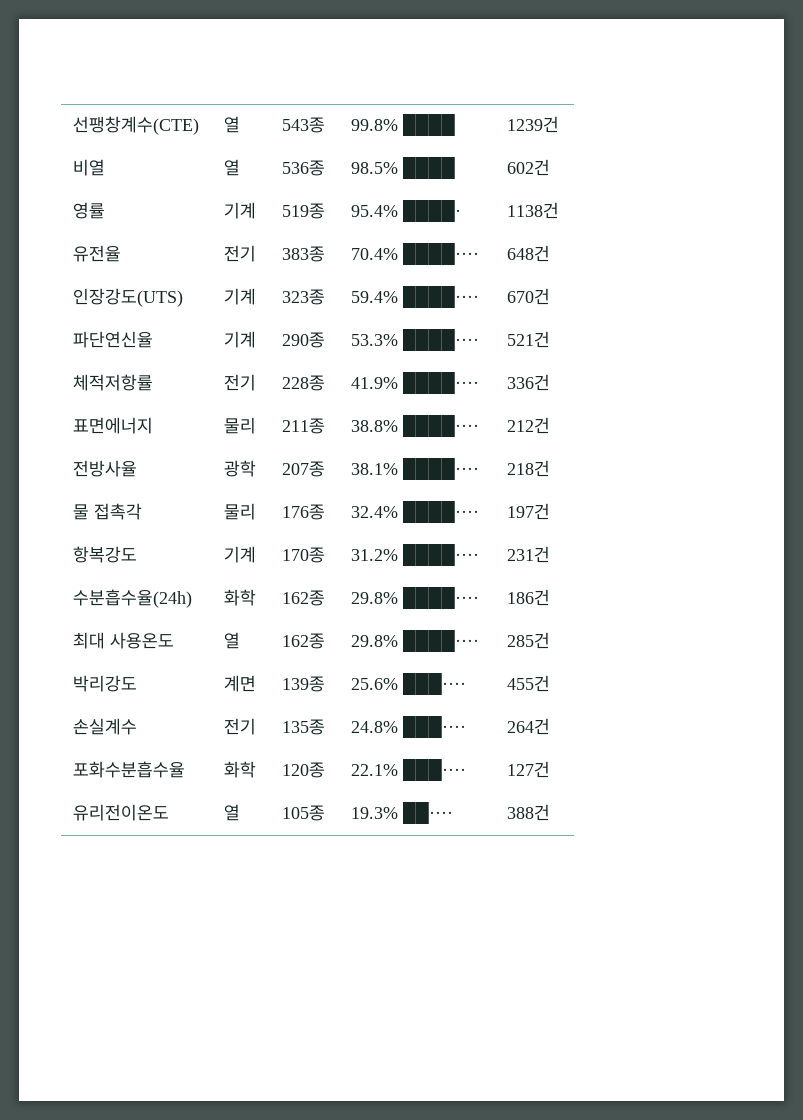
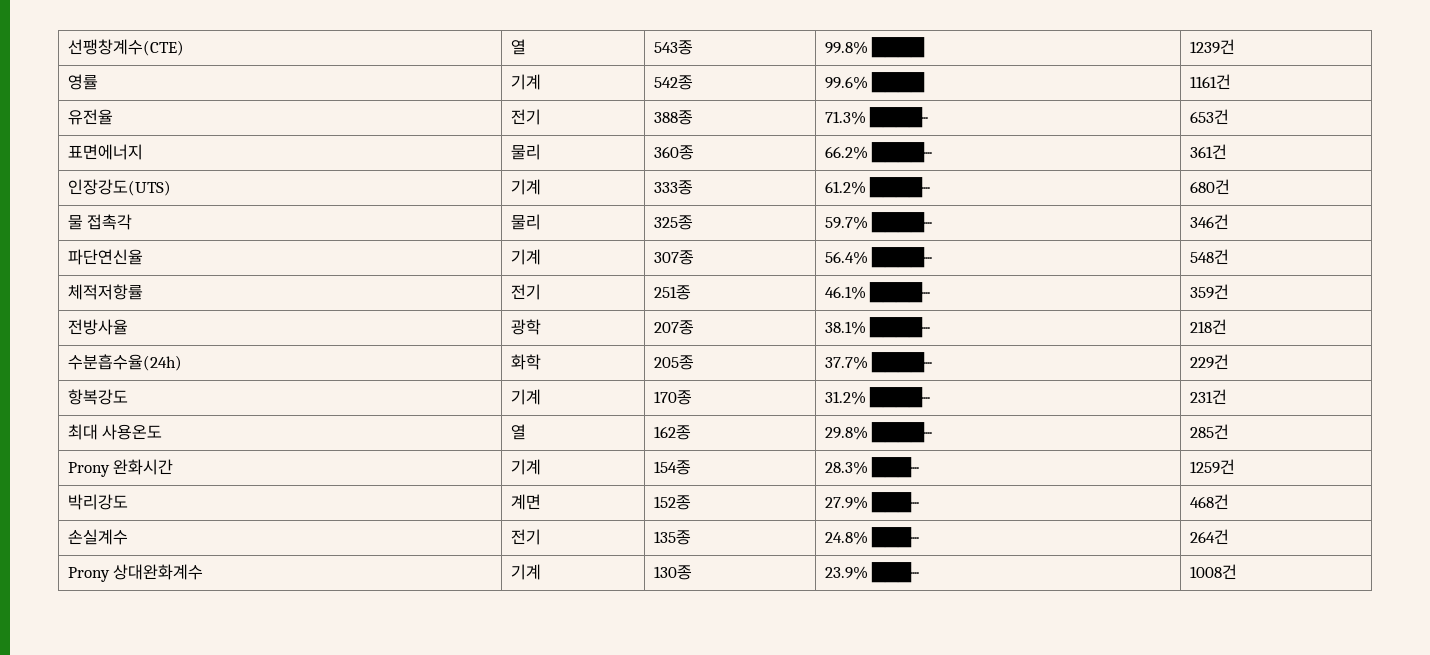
[73,159,106,176] [224,159,241,176] [282,160,326,176] [351,157,456,179] [507,159,551,176] [73,202,106,219] [224,202,257,219] [282,203,326,219] [351,200,462,222] [507,202,560,219] [73,245,122,262] [224,245,257,262] [282,246,326,262] [351,243,480,265] [507,245,551,262] 비열 | 열 | 536종 | 98.5% ████ | 602건 // 영률 | 기계 | 519종 | 95.4% ████· | 1138건 // 유전율 | 전기 | 383종 | 70.4% ████···· | 648건 -> [67,74,98,90] [510,74,541,90] [653,75,693,90] [824,72,926,93] [1189,74,1231,90] [67,109,113,125] [510,109,541,125] [653,110,693,125] [824,107,929,128] [1189,109,1229,125] [67,144,143,160] [510,144,541,160] [653,145,694,160] [824,142,933,163] [1189,144,1227,160] 영률 | 기계 | 542종 | 99.6% ████ | 1161건 // 유전율 | 전기 | 388종 | 71.3% ████··· | 653건 // 표면에너지 | 물리 | 360종 | 66.2% ████···· | 361건
[282,289,326,305] [351,286,480,308] [507,288,551,305] 323종 | 59.4% ████···· | 670건 -> [653,180,693,195] [824,177,931,198] [1189,179,1230,195] [67,214,133,230] [510,214,541,230] [653,215,693,230] [824,212,933,233] [1189,214,1229,230] 333종 | 61.2% ████···· | 680건 // 물 접촉각 | 물리 | 325종 | 59.7% ████···· | 346건
[282,332,326,348] [351,329,480,351] [507,331,551,348] 290종 | 53.3% ████···· | 521건 -> [653,250,694,265] [824,247,933,268] [1189,249,1229,265] 307종 | 56.4% ████···· | 548건
[282,375,326,391] [351,372,480,394] [507,374,551,391] [73,417,154,434] [224,417,257,434] [282,418,326,434] [351,415,480,437] [507,417,551,434] 228종 | 41.9% ████···· | 336건 // 표면에너지 | 물리 | 211종 | 38.8% ████···· | 212건 -> [653,285,691,300] [824,282,931,303] [1189,284,1229,300] 251종 | 46.1% ████···· | 359건
[73,503,143,520] [224,503,257,520] [282,504,326,520] [351,501,480,523] [507,503,551,520] 물 접촉각 | 물리 | 176종 | 32.4% ████···· | 197건 -> [67,354,182,371] [510,354,541,370] [653,355,694,370] [824,352,933,373] [1189,354,1229,370] 수분흡수율(24h) | 화학 | 205종 | 37.7% ████···· | 229건
[73,589,193,608] [224,589,257,606] [282,590,326,606] [351,587,480,609] [507,589,551,606] // 수분흡수율(24h) | 화학 | 162종 | 29.8% ████···· | 186건 -> (1227, 397) none
(551, 640) none -> [67,459,174,477] [510,459,541,475] [653,460,691,475] [824,457,920,478] [1189,459,1235,475] // Prony 완화시간 | 기계 | 154종 | 28.3% ███···· | 1259건
[282,676,326,692] [351,673,467,695] [507,675,551,692] 139종 | 25.6% ███···· | 455건 -> [653,495,691,510] [824,492,920,513] [1189,494,1229,510] 152종 | 27.9% ███···· | 468건
[73,761,186,778] [224,761,257,778] [282,762,326,778] [351,759,467,781] [507,761,551,778] [73,804,170,821] [224,804,241,821] [282,805,326,821] [351,802,454,824] [507,804,551,821] 포화수분흡수율 | 화학 | 120종 | 22.1% ███···· | 127건 // 유리전이온도 | 열 | 105종 | 19.3% ██···· | 388건 -> [67,564,204,582] [510,564,541,580] [653,565,692,580] [824,562,920,583] [1189,564,1237,580] Prony 상대완화계수 | 기계 | 130종 | 23.9% ███···· | 1008건

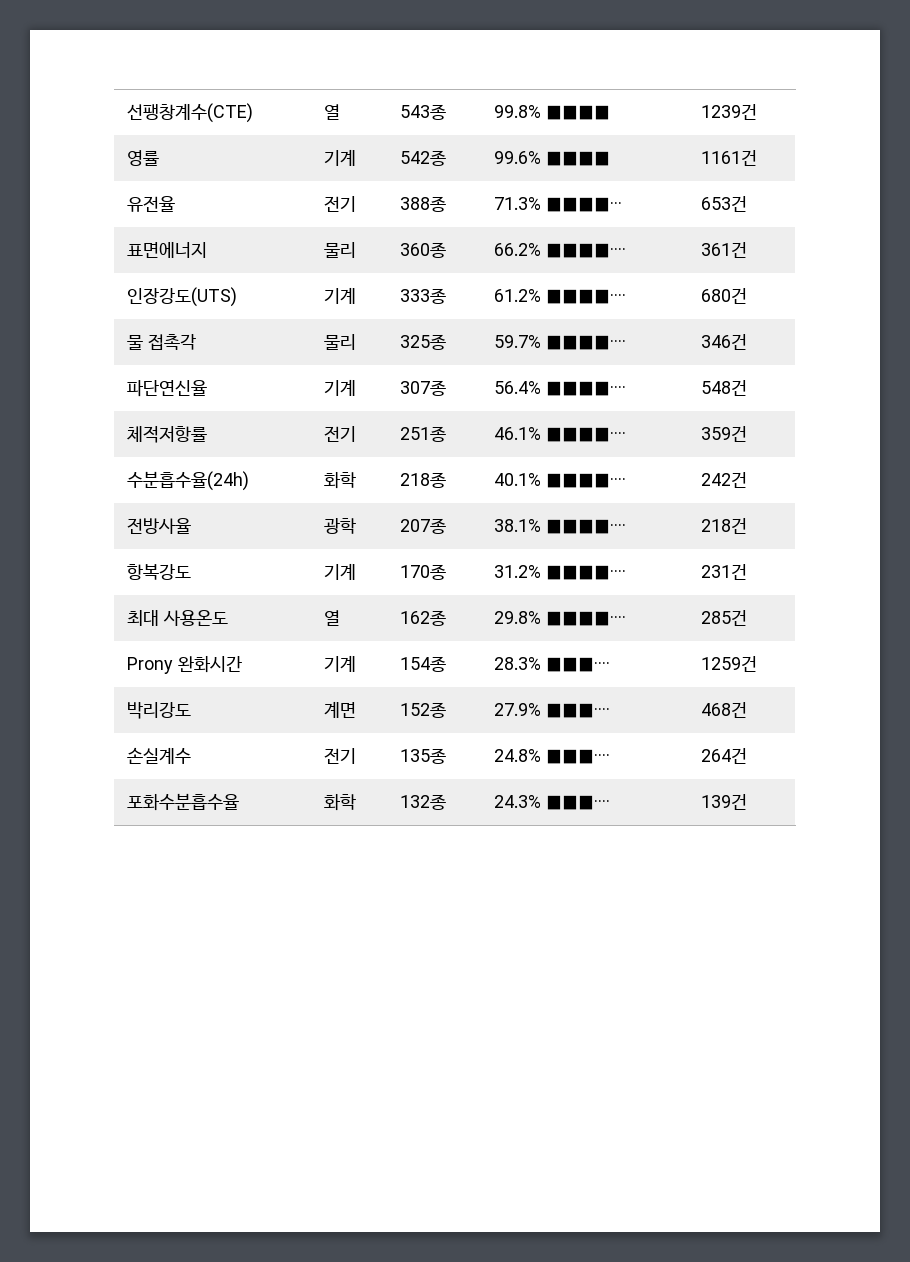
(1229, 292) none -> [126,471,249,491] [323,471,356,489] [399,472,446,488] [493,473,626,488] [700,472,747,488] // 수분흡수율(24h) | 화학 | 218종 | 40.1% ████···· | 242건
[67,354,182,371] [510,354,541,370] [653,355,694,370] [824,352,933,373] [1189,354,1229,370] // 수분흡수율(24h) | 화학 | 205종 | 37.7% ████···· | 229건 -> (747, 526) none
[67,564,204,582] [510,564,541,580] [653,565,692,580] [824,562,920,583] [1189,564,1237,580] Prony 상대완화계수 | 기계 | 130종 | 23.9% ███···· | 1008건 -> [126,793,239,811] [323,793,356,811] [399,794,446,810] [493,795,610,810] [700,794,747,810] 포화수분흡수율 | 화학 | 132종 | 24.3% ███···· | 139건

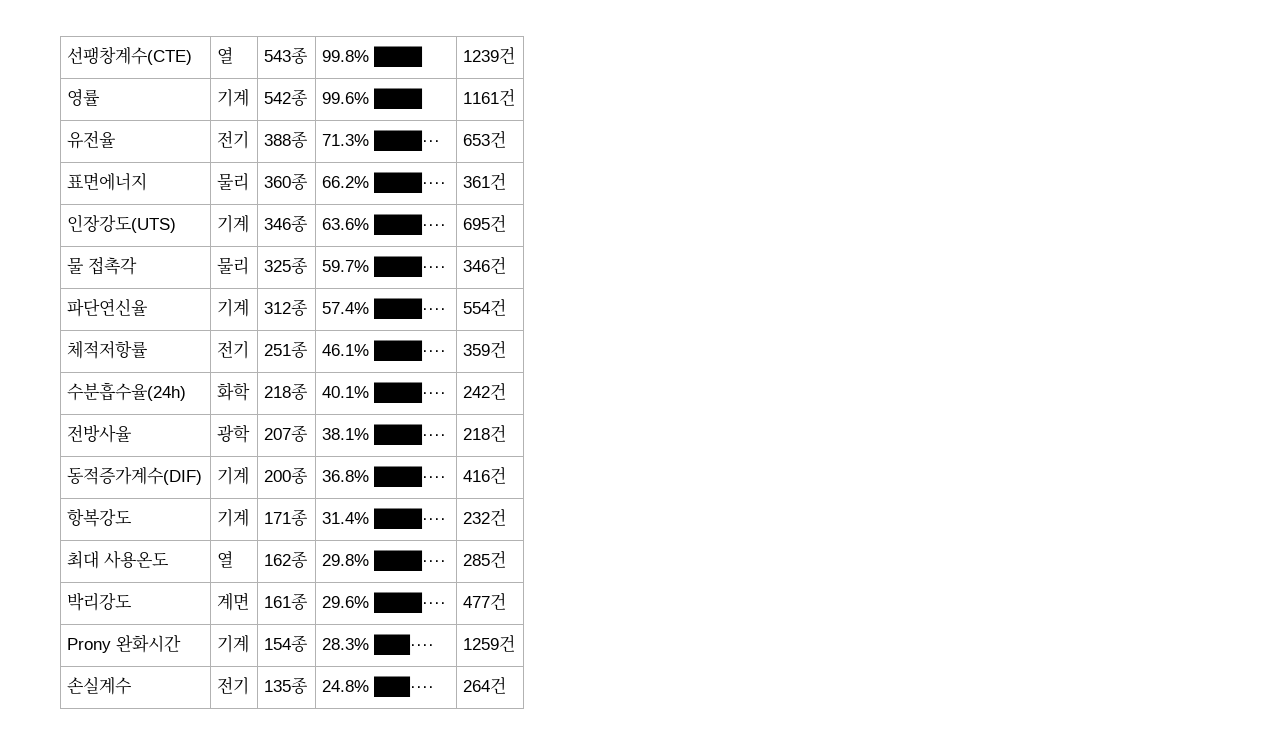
[399,288,446,304] [493,289,626,304] [700,288,747,304] 333종 | 61.2% ████···· | 680건 -> [264,215,309,232] [322,214,447,235] [463,214,507,232] 346종 | 63.6% ████···· | 695건
[399,380,446,396] [493,381,626,396] [700,380,747,396] 307종 | 56.4% ████···· | 548건 -> [264,299,309,316] [322,298,447,319] [463,298,507,316] 312종 | 57.4% ████···· | 554건
(747, 526) none -> [67,466,203,485] [217,466,250,485] [264,467,309,484] [322,466,447,487] [463,466,507,484] // 동적증가계수(DIF) | 기계 | 200종 | 36.8% ████···· | 416건
[399,564,446,580] [493,565,626,580] [700,564,747,580] 170종 | 31.2% ████···· | 231건 -> [264,509,309,526] [322,508,447,529] [463,508,507,526] 171종 | 31.4% ████···· | 232건
(747, 618) none -> [67,592,133,611] [217,592,250,611] [264,593,309,610] [322,592,447,613] [463,592,507,610] // 박리강도 | 계면 | 161종 | 29.6% ████···· | 477건
[126,702,191,719] [323,701,356,718] [399,702,446,718] [493,703,610,718] [700,702,747,718] // 박리강도 | 계면 | 152종 | 27.9% ███···· | 468건 -> (516, 643) none
[126,793,239,811] [323,793,356,811] [399,794,446,810] [493,795,610,810] [700,794,747,810] // 포화수분흡수율 | 화학 | 132종 | 24.3% ███···· | 139건 -> (507, 685) none

